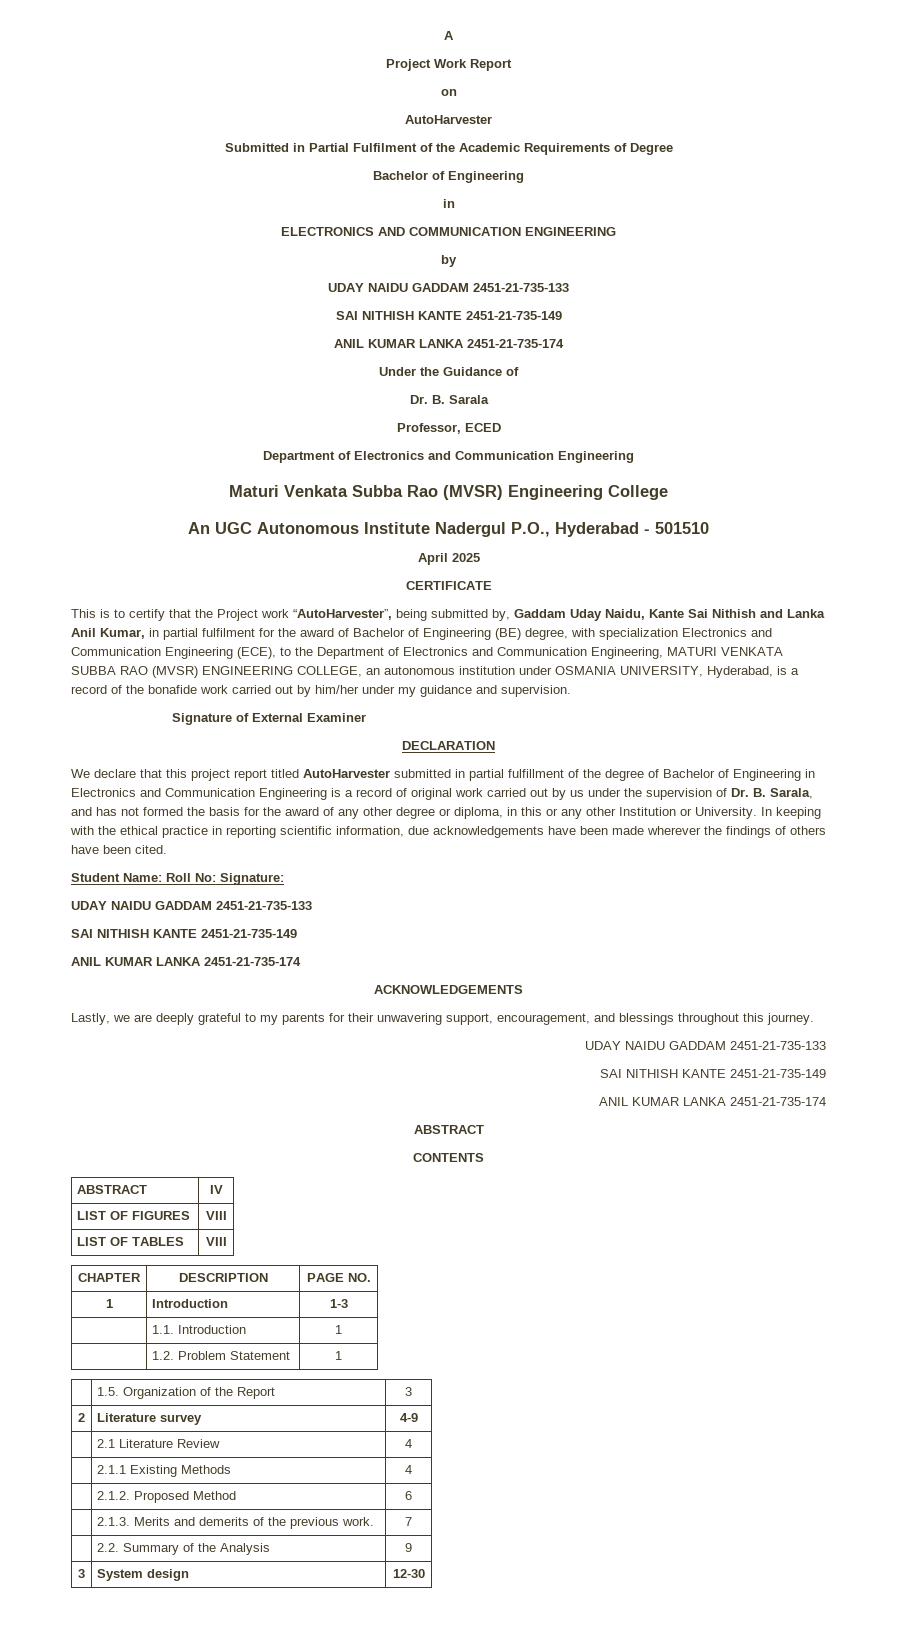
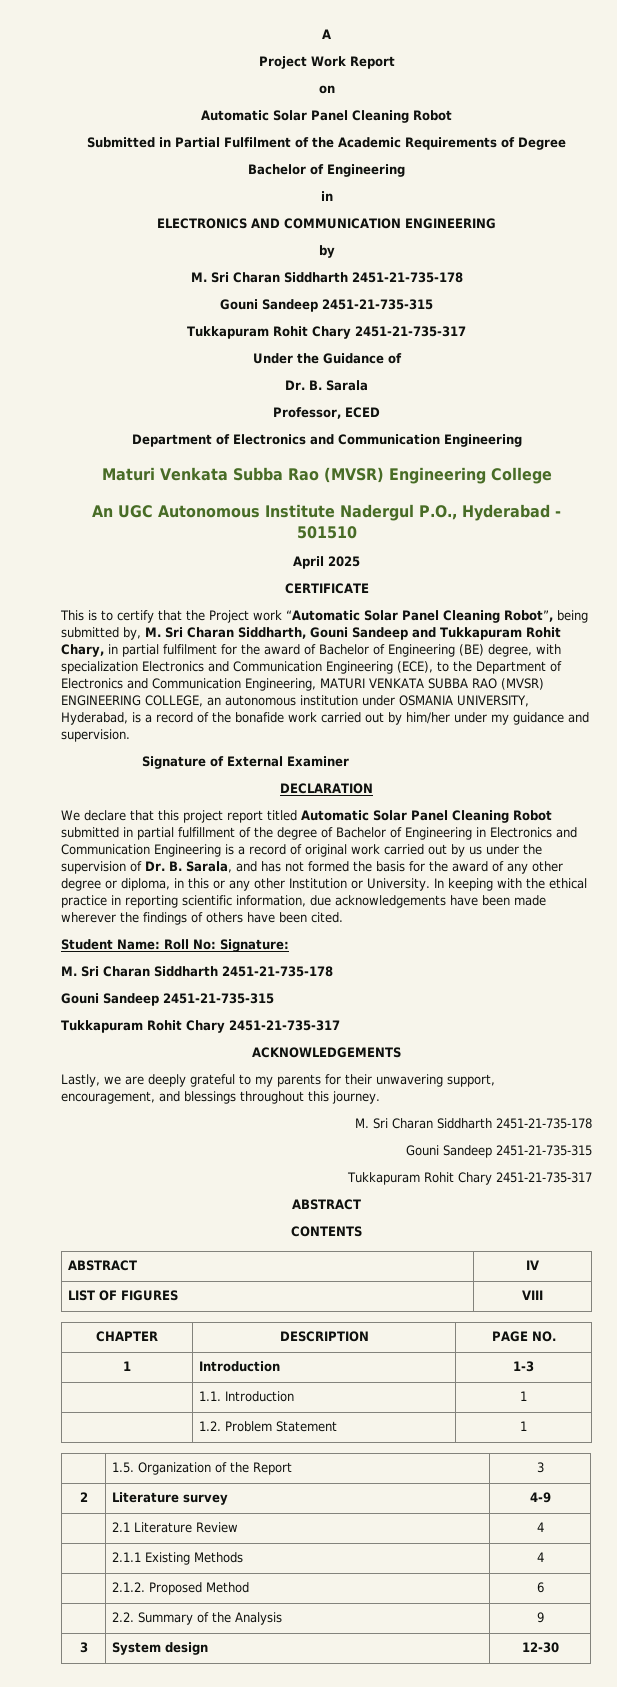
[405,115,492,124] AutoHarvester -> [201,110,452,123] Automatic Solar Panel Cleaning Robot
[328,283,569,292] [335,311,562,320] [334,339,564,348] UDAY NAIDU GADDAM 2451-21-735-133 // SAI NITHISH KANTE 2451-21-735-149 // ANIL KUMAR LANKA 2451-21-735-174 -> [190,272,463,283] [220,299,433,312] [187,326,466,339] M. Sri Charan Siddharth 2451-21-735-178 // Gouni Sandeep 2451-21-735-315 // Tukkapuram Rohit Chary 2451-21-735-317
[293,609,825,621] [71,628,145,639] “AutoHarvester”, being submitted by, Gaddam Uday Naidu, Kante Sai Nithish and Lanka Anil Kumar, -> [286,610,588,623] [61,627,561,640] [61,644,104,657] “Automatic Solar Panel Cleaning Robot”, being submitted by, M. Sri Charan Siddharth, Gouni Sandeep and Tukkapuram Rohit Chary,
[303,769,390,778] AutoHarvester -> [301,810,552,823] Automatic Solar Panel Cleaning Robot
[71,901,312,910] [71,929,297,938] [71,957,301,966] UDAY NAIDU GADDAM 2451-21-735-133 // SAI NITHISH KANTE 2451-21-735-149 // ANIL KUMAR LANKA 2451-21-735-174 -> [61,966,333,977] [61,993,274,1006] [61,1020,340,1033] M. Sri Charan Siddharth 2451-21-735-178 // Gouni Sandeep 2451-21-735-315 // Tukkapuram Rohit Chary 2451-21-735-317
[585,1041,826,1050] [600,1069,826,1078] [599,1097,826,1106] UDAY NAIDU GADDAM 2451-21-735-133 // SAI NITHISH KANTE 2451-21-735-149 // ANIL KUMAR LANKA 2451-21-735-174 -> [355,1118,592,1129] [406,1145,592,1158] [347,1172,592,1185] M. Sri Charan Siddharth 2451-21-735-178 // Gouni Sandeep 2451-21-735-315 // Tukkapuram Rohit Chary 2451-21-735-317
[77,1237,185,1246] [205,1237,227,1246] // LIST OF TABLES | VIII -> (543, 1295) none
[97,1517,375,1529] [405,1517,412,1526] // | 2.1.3. Merits and demerits of the previous work. | 7 -> (544, 1587) none

